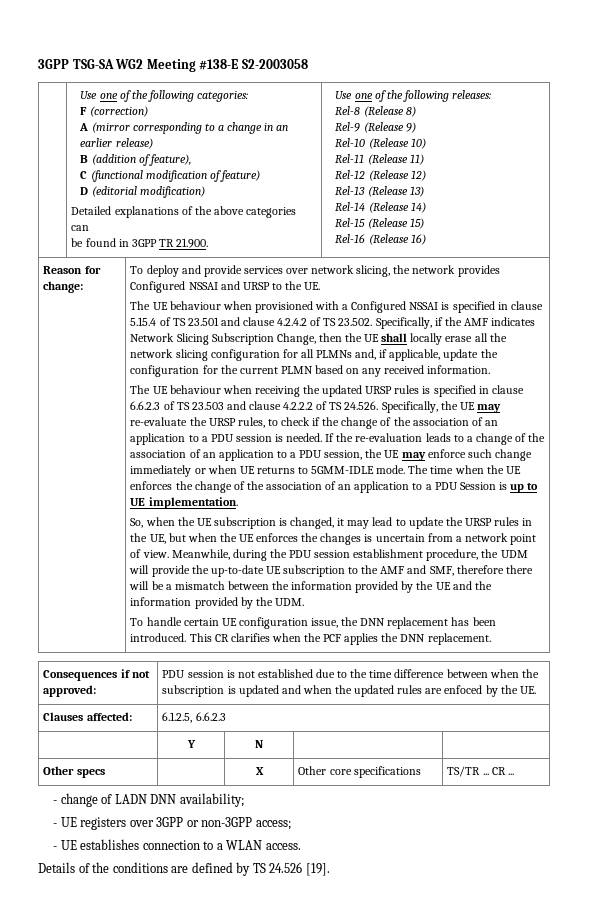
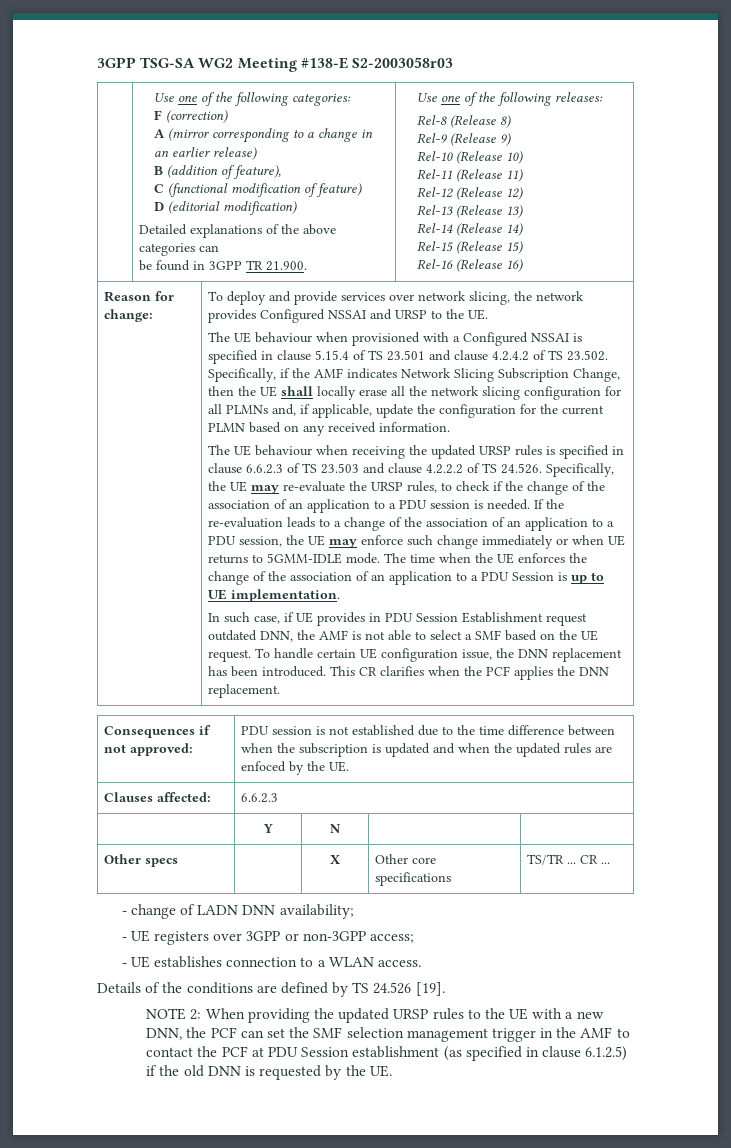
[241,59,308,69] S2-2003058 -> [351,57,453,68] S2-2003058r03
[130,517,533,529] [130,533,536,545] [130,549,528,561] [129,565,533,577] [129,581,492,593] [130,597,304,609] So, when the UE subscription is changed, it may lead to update the URSP rules in the UE, but when the UE enforces the changes is uncertain from a network point of view. Meanwhile, during the PDU session establishment procedure, the UDM will provide the up-to-date UE subscription to the AMF and SMF, therefore there will be a mismatch between the information provided by the UE and the information provided by the UDM. // -> [208,612,588,626] [208,630,599,642] [208,649,252,662] In such case, if UE provides in PDU Session Establishment request outdated DNN, the AMF is not able to select a SMF based on the UE request.
[162,712,193,723] 6.1.2.5, -> (212, 797) none
(330, 869) none -> [146,1008,604,1023] [146,1027,630,1042] [146,1046,628,1061] [146,1065,392,1080] // NOTE 2: When providing the updated URSP rules to the UE with a new DNN, the PCF can set the SMF selection management trigger in the AMF to contact the PCF at PDU Session establishment (as specified in clause 6.1.2.5) if the old DNN is requested by the UE.

